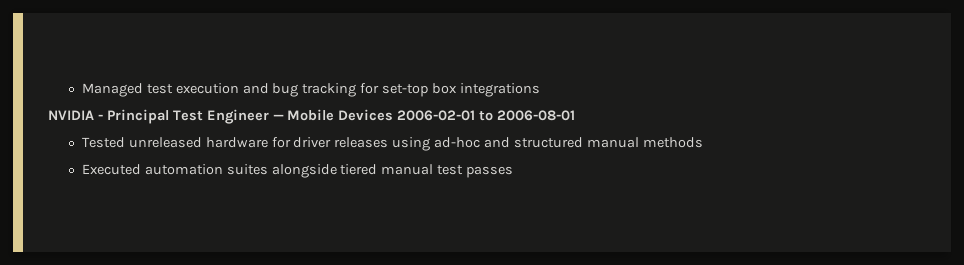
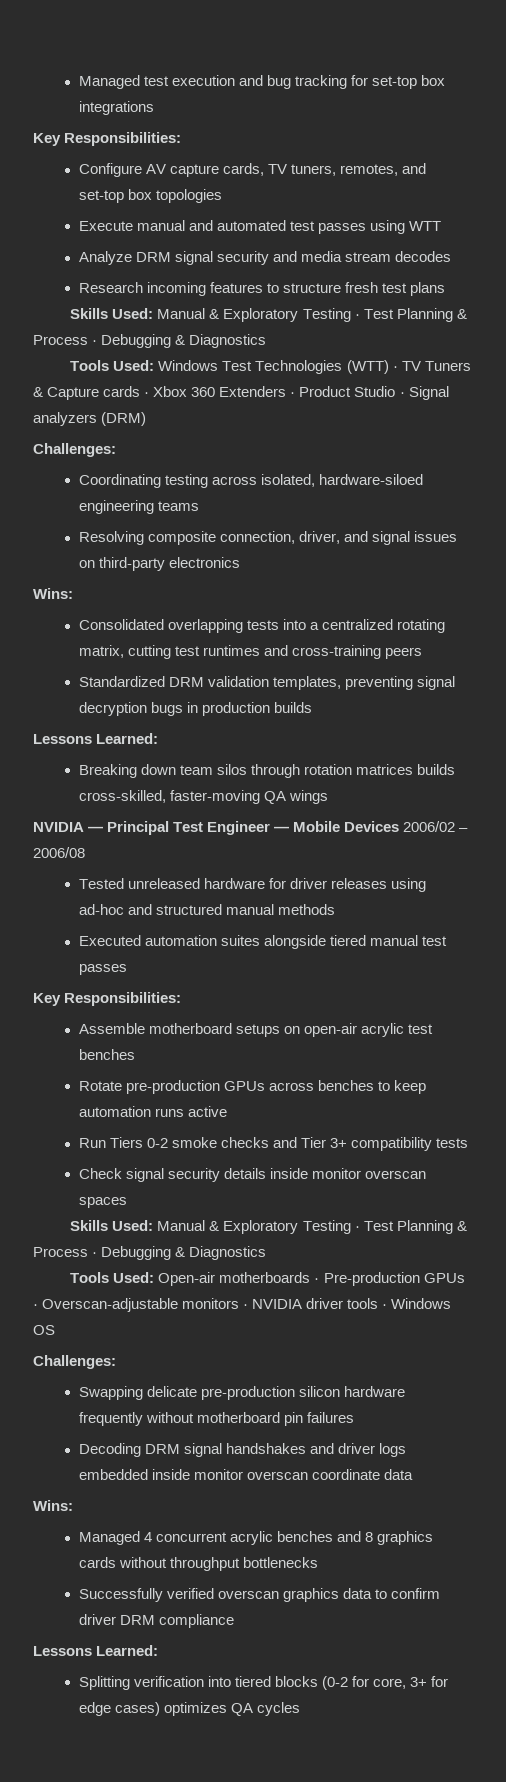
[48,110,103,120] // NVIDIA - -> [33,132,182,146] [78,163,427,177] [78,189,222,203] [78,220,442,234] [78,251,452,265] [78,282,446,296] [70,308,467,322] [33,334,267,348] [70,360,471,374] [33,386,449,400] [33,412,147,426] [33,443,116,457] [78,474,423,488] [78,500,199,514] [78,531,458,545] [78,557,240,571] [33,588,73,599] [78,619,446,633] [78,645,423,659] [78,676,456,690] [78,702,312,716] [33,733,159,744] [78,764,456,778] [78,790,328,804] [33,822,104,832] // Key Responsibilities: // Configure AV capture cards, TV tuners, remotes, and set-top box topologies // Execute manual and automated test passes using WTT // Analyze DRM signal security and media stream decodes // Research incoming features to structure fresh test plans // Skills Used: Manual & Exploratory Testing · Test Planning & Process · Debugging & Diagnostics // Tools Used: Windows Test Technologies (WTT) · TV Tuners & Capture cards · Xbox 360 Extenders · Product Studio · Signal analyzers (DRM) // Challenges: // Coordinating testing across isolated, hardware-siloed engineering teams // Resolving composite connection, driver, and signal issues on third-party electronics // Wins: // Consolidated overlapping tests into a centralized rotating matrix, cutting test runtimes and cross-training peers // Standardized DRM validation templates, preventing signal decryption bugs in production builds // Lessons Learned: // Breaking down team silos through rotation matrices builds cross-skilled, faster-moving QA wings // NVIDIA —
[397,110,576,121] 2006-02-01 to 2006-08-01 -> [403,821,469,832] [33,847,85,858] 2006/02 – 2006/08
(514, 172) none -> [33,992,182,1006] [78,1023,434,1037] [78,1049,135,1060] [78,1080,427,1094] [78,1106,227,1117] [78,1137,469,1151] [78,1168,427,1182] [78,1197,127,1208] [70,1220,467,1234] [33,1246,267,1260] [70,1272,465,1286] [33,1298,452,1312] [33,1325,55,1335] [33,1355,116,1369] [78,1386,405,1400] [78,1412,354,1426] [78,1443,407,1457] [78,1469,414,1480] [33,1500,73,1511] [78,1531,434,1545] [78,1557,318,1571] [78,1588,441,1602] [78,1614,234,1628] [33,1645,159,1656] [78,1676,449,1690] [78,1702,300,1716] // Key Responsibilities: // Assemble motherboard setups on open-air acrylic test benches // Rotate pre-production GPUs across benches to keep automation runs active // Run Tiers 0-2 smoke checks and Tier 3+ compatibility tests // Check signal security details inside monitor overscan spaces // Skills Used: Manual & Exploratory Testing · Test Planning & Process · Debugging & Diagnostics // Tools Used: Open-air motherboards · Pre-production GPUs · Overscan-adjustable monitors · NVIDIA driver tools · Windows OS // Challenges: // Swapping delicate pre-production silicon hardware frequently without motherboard pin failures // Decoding DRM signal handshakes and driver logs embedded inside monitor overscan coordinate data // Wins: // Managed 4 concurrent acrylic benches and 8 graphics cards without throughput bottlenecks // Successfully verified overscan graphics data to confirm driver DRM compliance // Lessons Learned: // Splitting verification into tiered blocks (0-2 for core, 3+ for edge cases) optimizes QA cycles

